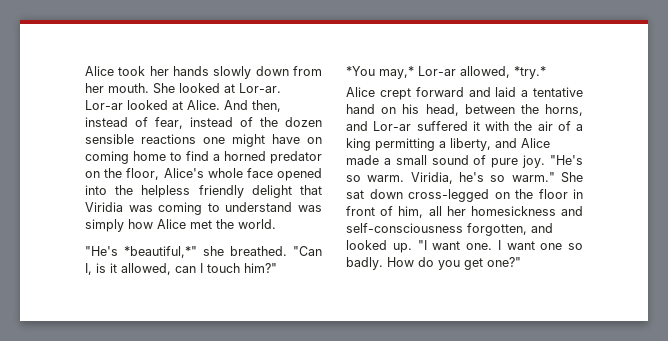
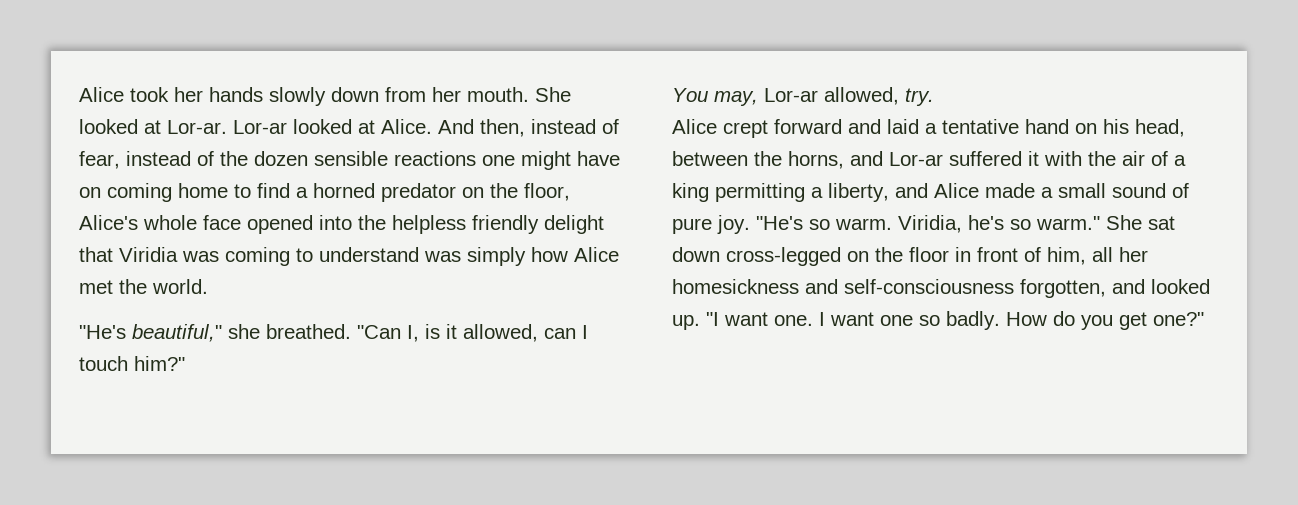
[124,246,197,258] *beautiful,*" -> [132,324,222,342] beautiful,"
[346,66,414,79] *You may,* -> [672,88,758,106] You may,
[514,66,546,79] *try.* -> [905,88,934,106] try.

